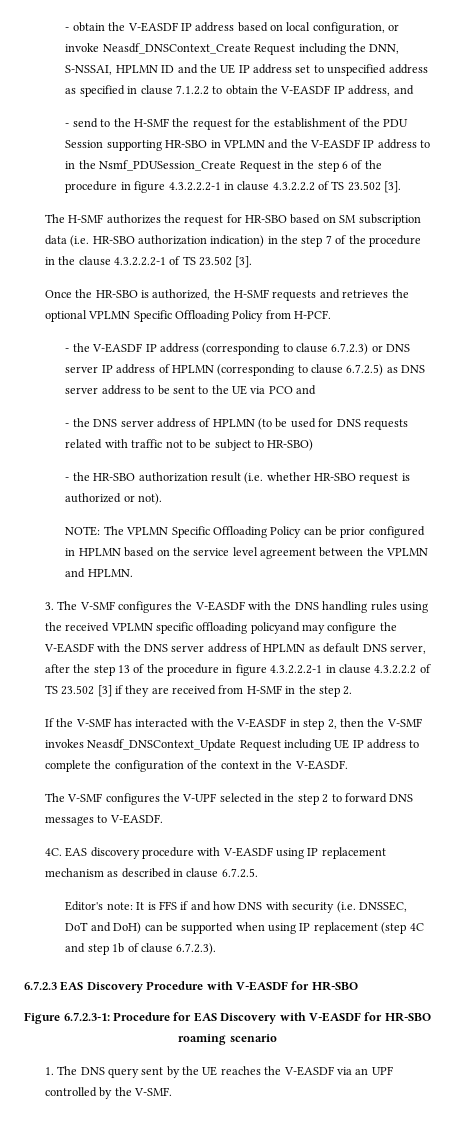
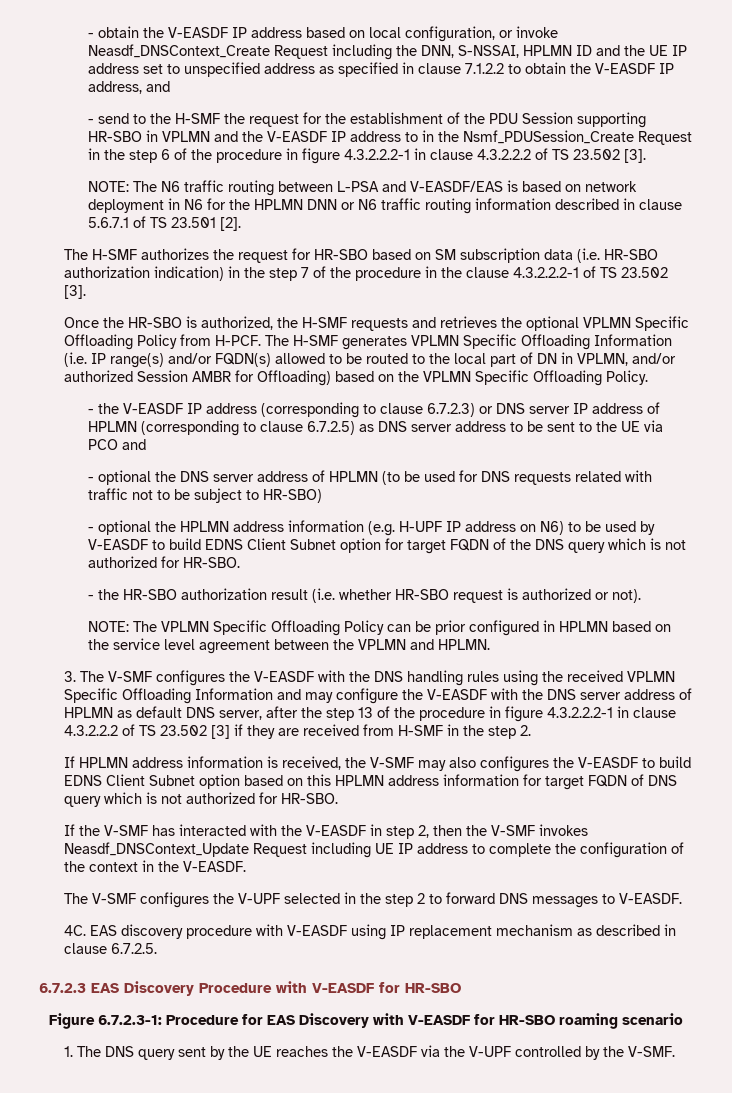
(402, 187) none -> [88,180,638,196] [88,198,683,214] [88,216,242,231] // NOTE: The N6 traffic routing between L-PSA and V-EASDF/EAS is based on network deployment in N6 for the HPLMN DNN or N6 traffic routing information described in clause 5.6.7.1 of TS 23.501 [2].
(331, 314) none -> [264,334,672,350] [63,352,676,368] [63,370,648,386] The H-SMF generates VPLMN Specific Offloading Information (i.e. IP range(s) and/or FQDN(s) allowed to be routed to the local part of DN in VPLMN, and/or authorized Session AMBR for Offloading) based on the VPLMN Specific Offloading Policy.
(70, 425) none -> [98,470,152,485] optional
(314, 445) none -> [88,520,656,536] [88,538,687,554] [88,556,241,568] // - optional the HPLMN address information (e.g. H-UPF IP address on N6) to be used by V-EASDF to build EDNS Client Subnet option for target FQDN of the DNS query which is not authorized for HR-SBO.
[155,622,300,634] specific offloading policyand -> [63,688,301,704] Specific Offloading Information and
(353, 690) none -> [63,756,691,772] [63,774,677,790] [63,792,338,807] // If HPLMN address information is received, the V-SMF may also configures the V-EASDF to build EDNS Client Subnet option based on this HPLMN address information for target FQDN of DNS query which is not authorized for HR-SBO.
[65,901,407,913] [65,922,424,934] [65,943,217,955] // Editor's note: It is FFS if and how DNS with security (i.e. DNSSEC, DoT and DoH) can be supported when using IP replacement (step 4C and step 1b of clause 6.7.2.3). -> (157, 948) none
[355,1066,393,1075] an UPF -> [443,1046,511,1057] the V-UPF

